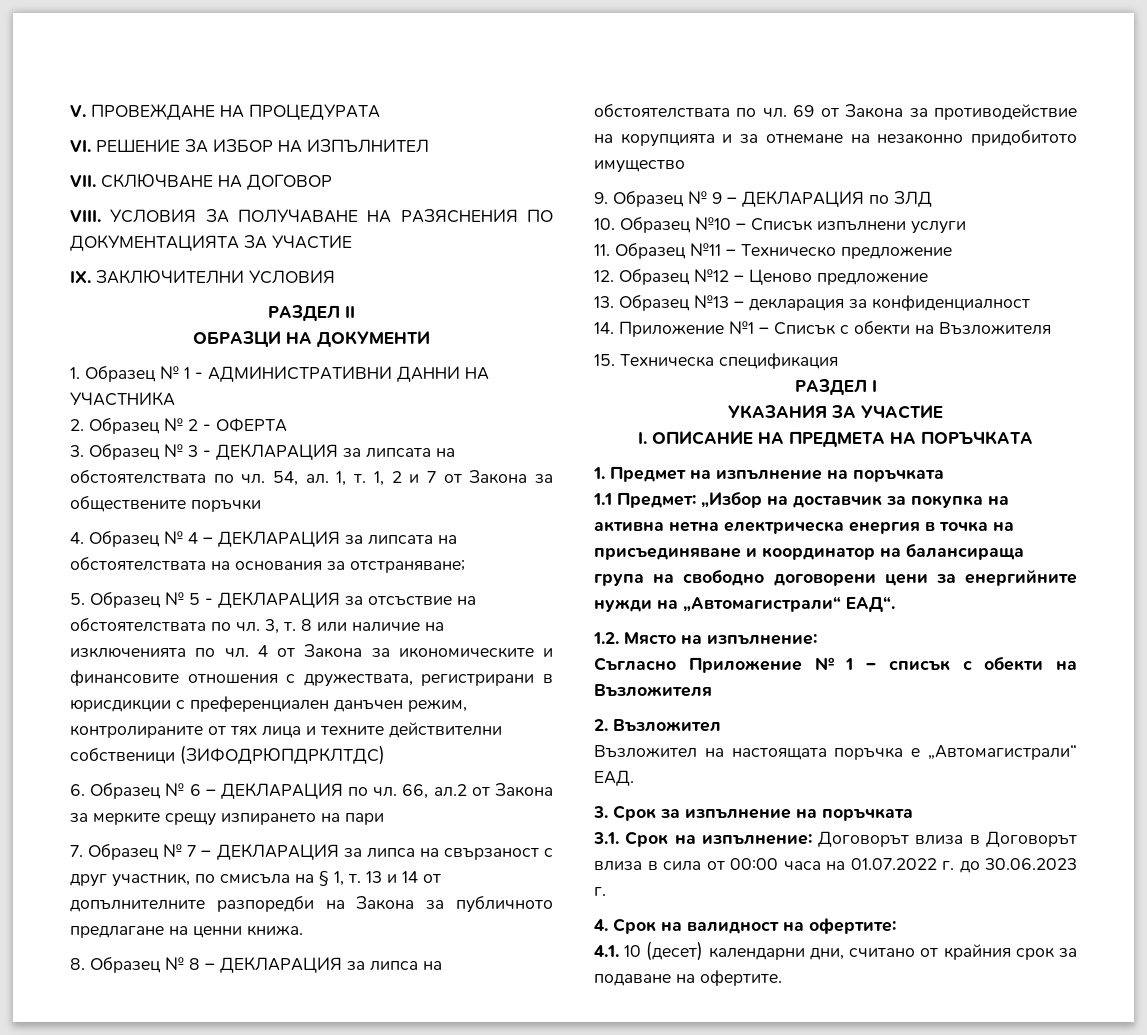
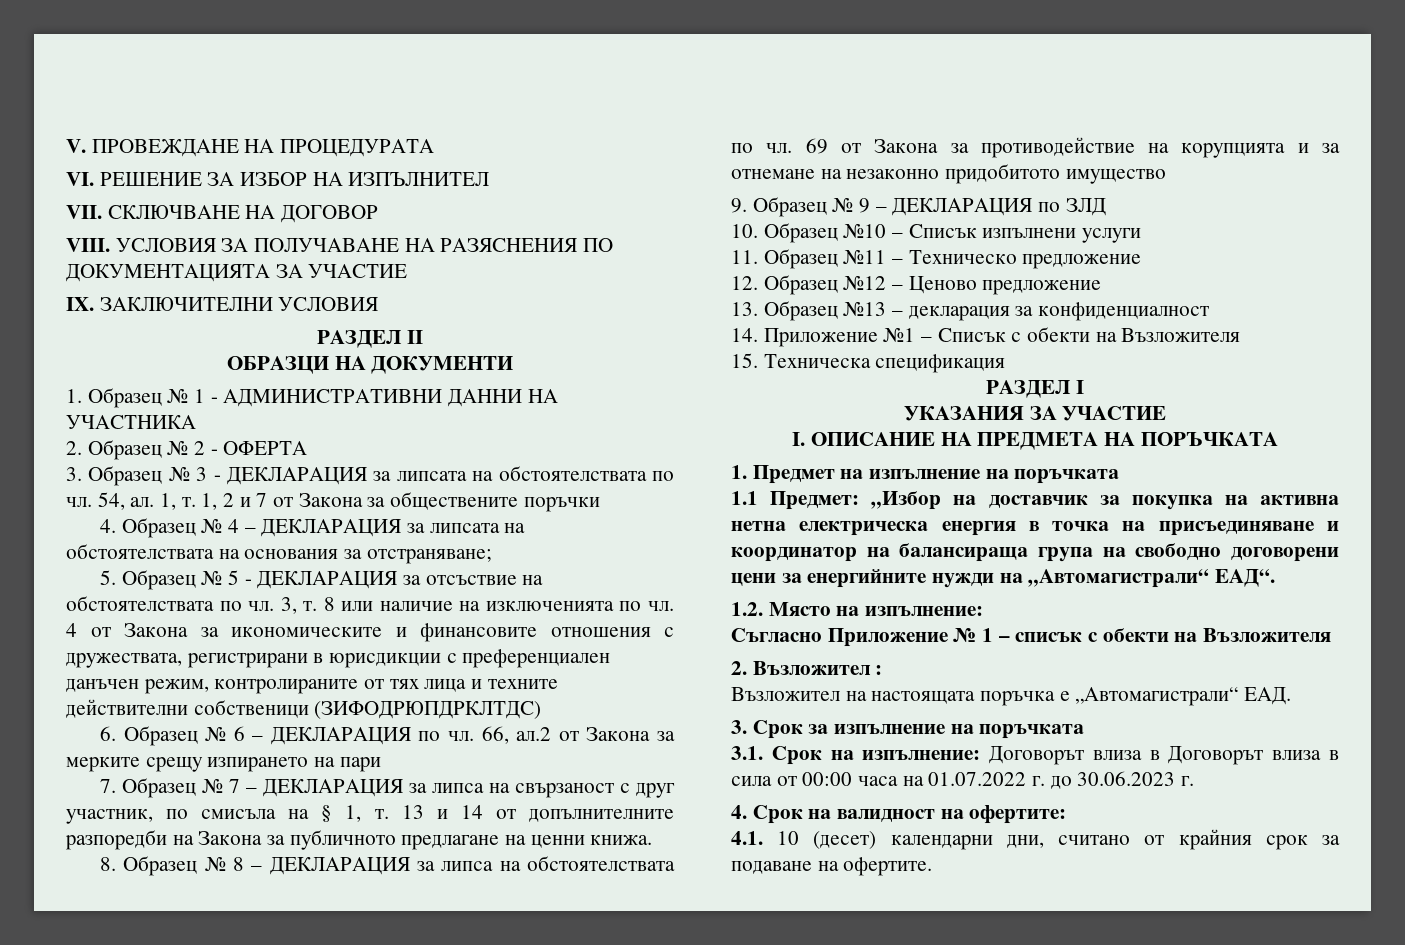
(721, 725) none -> [875,665,883,675] :

